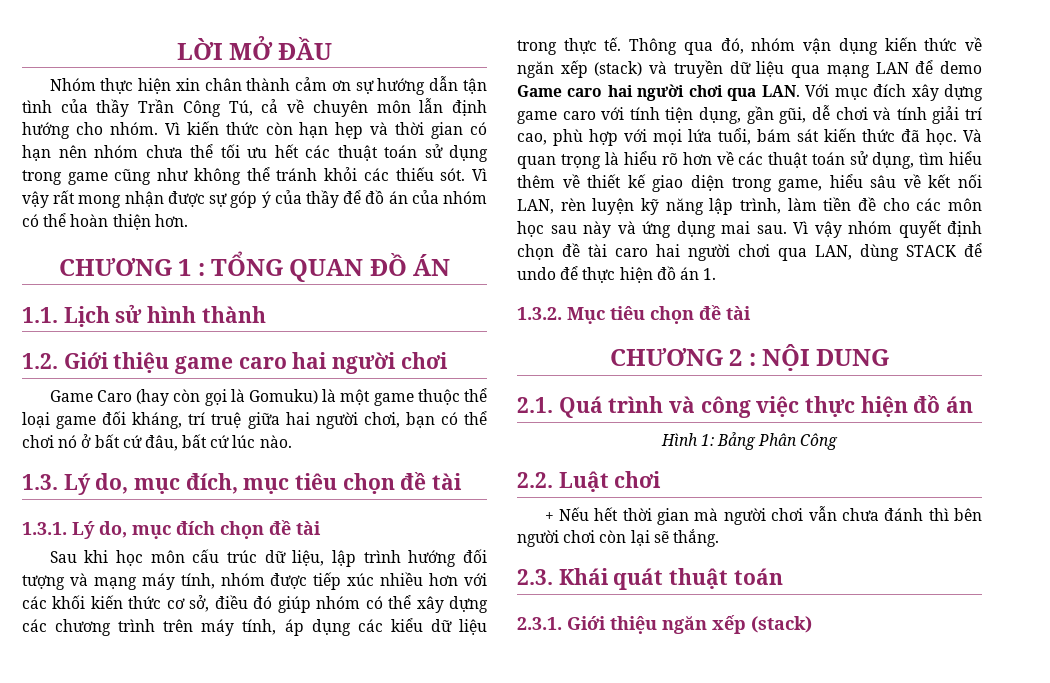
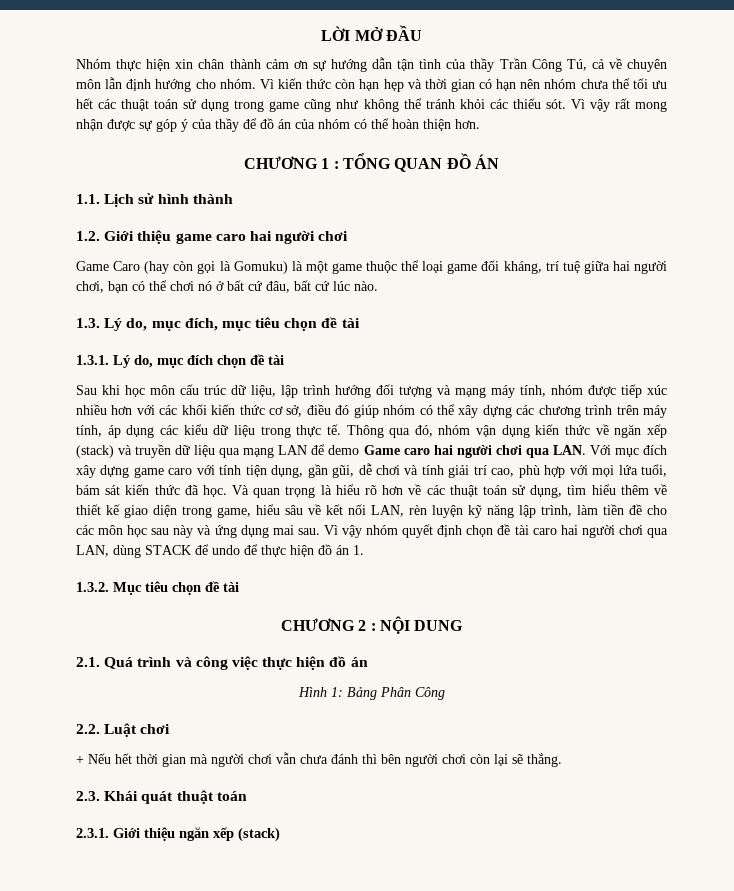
[211,412,242,428] truệ -> [562,261,580,273] tuệ

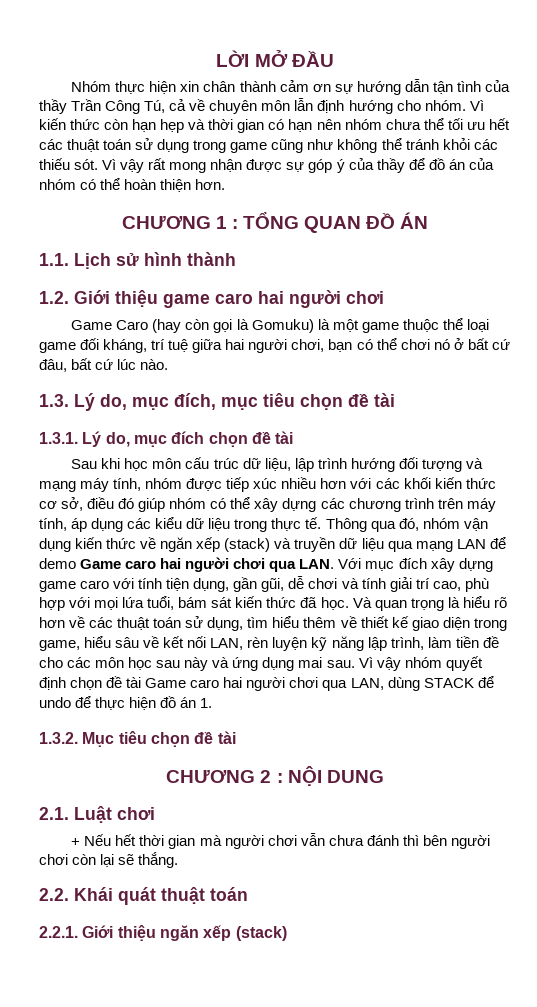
(529, 530) none -> [145,678,187,688] Game
[104,656,368,670] [297,687,445,700] [76,724,100,734] Quá trình và công việc thực hiện đồ án // Hình 1: Bảng Phân Công // 2.2. -> (69, 813) none
[76,791,100,801] 2.3. -> [39,888,69,901] 2.2.
[76,828,109,838] 2.3.1. -> [39,926,78,938] 2.2.1.

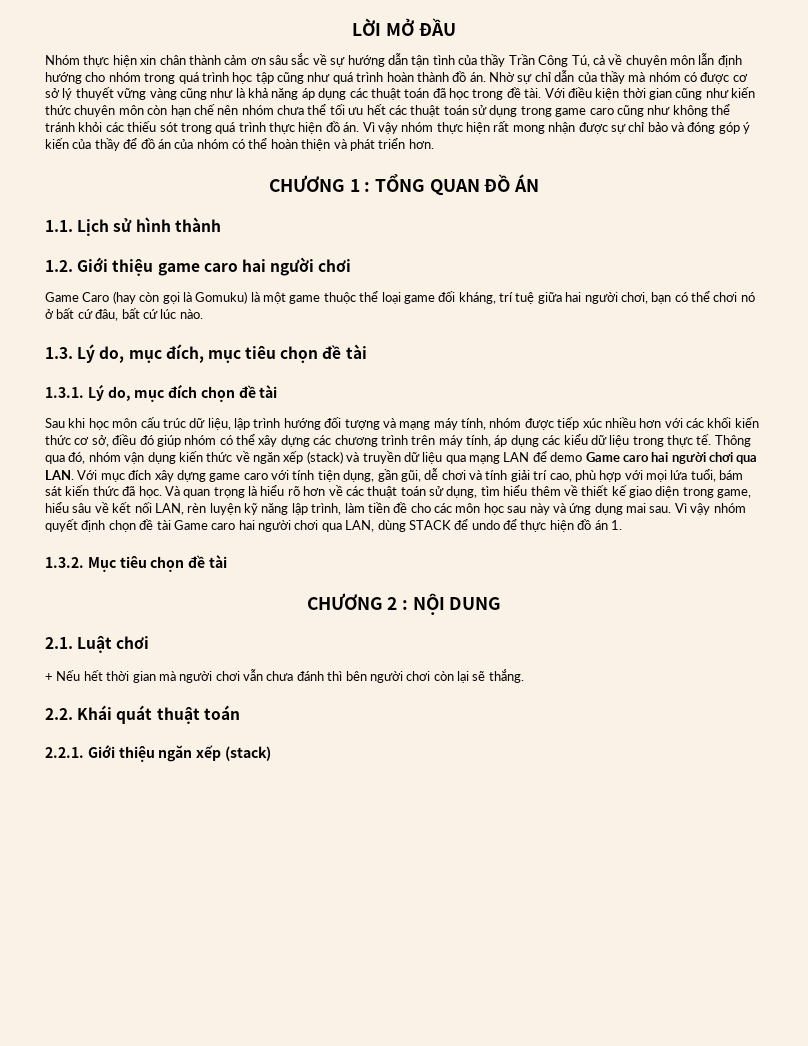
(331, 88) none -> [269,53,327,65] sâu sắc về
[424,100,484,111] [39,118,313,133] nhóm. Vì kiến thức còn hạn hẹp và thời gian có hạn -> [108,70,748,84] [45,87,756,100] [45,104,215,117] nhóm trong quá trình học tập cũng như quá trình hoàn thành đồ án. Nhờ sự chỉ dẫn của thầy mà nhóm có được cơ sở lý thuyết vững vàng cũng như là khả năng áp dụng các thuật toán đã học trong đề tài. Với điều kiện thời gian cũng như kiến thức chuyên môn còn hạn chế
(268, 147) none -> [589,108,614,115] caro
[74,159,145,173] sót. Vì vậy -> [159,121,490,134] sót trong quá trình thực hiện đồ án. Vì vậy nhóm thực hiện
(305, 167) none -> [628,122,716,134] chỉ bảo và đóng
(345, 166) none -> [45,138,69,149] kiến
(192, 185) none -> [333,138,406,151] và phát triển

